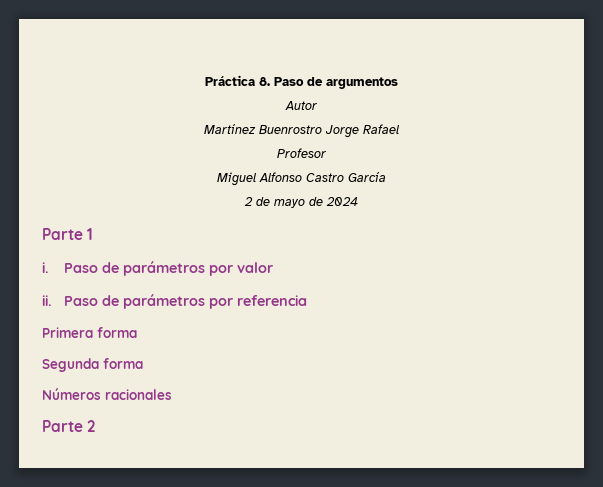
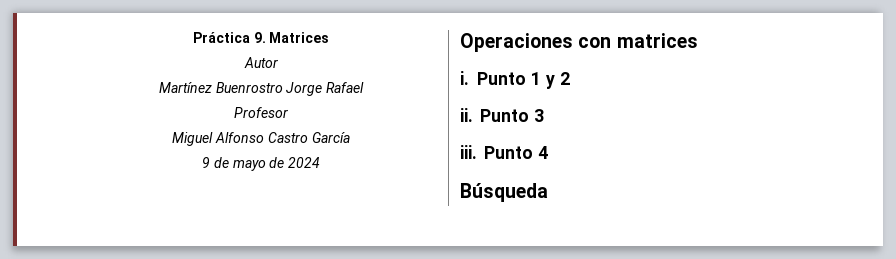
[259,77,398,89] 8. Paso de argumentos -> [253,32,330,43] 9. Matrices
[244,197,253,206] 2 -> [201,157,210,168] 9
[42,228,94,240] [42,261,273,276] [42,294,307,309] [42,327,137,338] [42,358,143,372] [42,388,172,400] [42,420,96,432] Parte 1 // i. Paso de parámetros por valor // ii. Paso de parámetros por referencia // Primera forma // Segunda forma // Números racionales // Parte 2 -> [460,33,698,52] [460,71,570,89] [460,108,544,122] [460,145,548,159] [460,183,548,202] Operaciones con matrices // i. Punto 1 y 2 // ii. Punto 3 // iii. Punto 4 // Búsqueda

